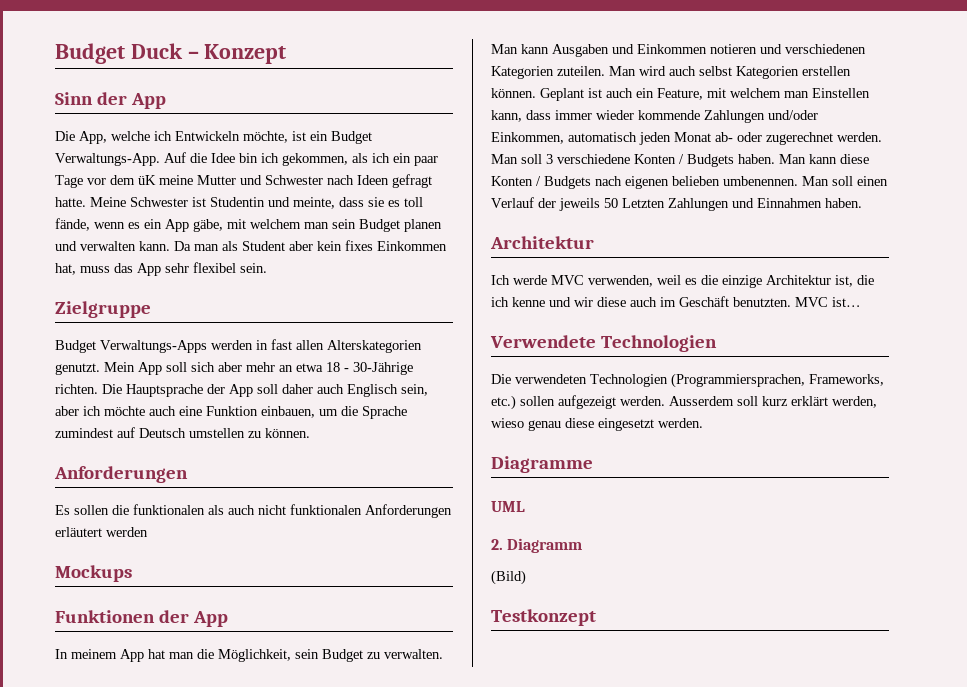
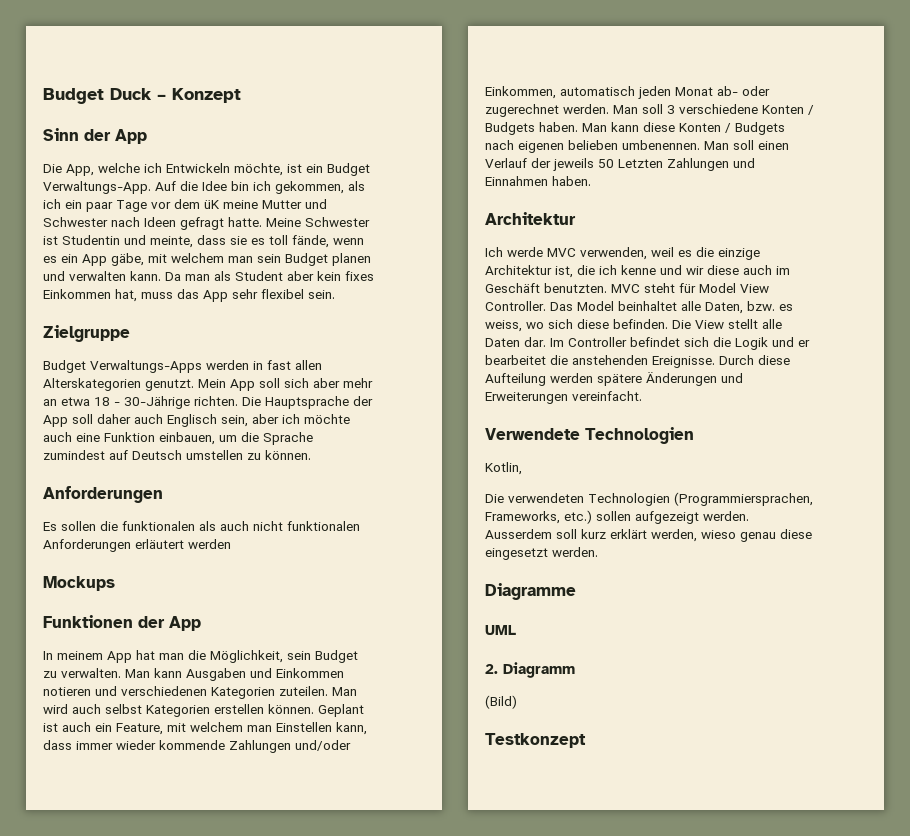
[832,297,861,307] ist… -> [644,283,769,293] [485,301,793,314] [485,319,782,332] [485,337,810,350] [485,355,790,368] [485,372,743,386] [485,391,642,404] steht für Model View Controller. Das Model beinhaltet alle Daten, bzw. es weiss, wo sich diese befinden. Die View stellt alle Daten dar. Im Controller befindet sich die Logik und er bearbeitet die anstehenden Ereignisse. Durch diese Aufteilung werden spätere Änderungen und Erweiterungen vereinfacht.
(717, 343) none -> [485,462,522,475] // Kotlin,

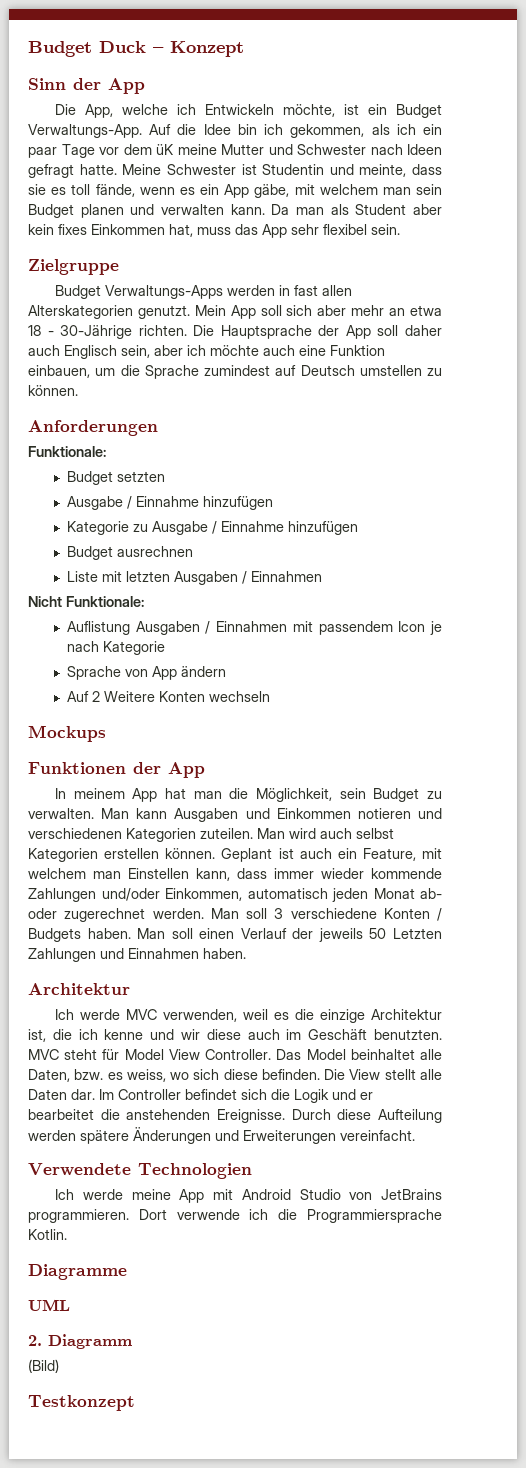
[43,521,360,531] [43,539,231,552] Es sollen die funktionalen als auch nicht funktionalen Anforderungen erläutert werden -> [28,446,106,457] [66,471,165,485] [66,496,273,510] [66,521,358,535] [66,546,193,560] [66,571,322,585] [28,596,144,607] [66,621,443,635] [66,641,165,655] [66,666,226,680] [66,691,270,702] Funktionale: // Budget setzten // Ausgabe / Einnahme hinzufügen // Kategorie zu Ausgabe / Einnahme hinzufügen // Budget ausrechnen // Liste mit letzten Ausgaben / Einnahmen // Nicht Funktionale: // Auflistung Ausgaben / Einnahmen mit passendem Icon je nach Kategorie // Sprache von App ändern // Auf 2 Weitere Konten wechseln
[611,122,785,135] [485,140,729,153] kann diese Konten / Budgets nach eigenen belieben umbenennen. Man -> (166, 933) none
[485,462,522,475] [485,492,813,506] [485,510,749,524] [485,529,812,542] [485,547,598,560] Kotlin, // Die verwendeten Technologien (Programmiersprachen, Frameworks, etc.) sollen aufgezeigt werden. Ausserdem soll kurz erklärt werden, wieso genau diese eingesetzt werden. -> [55,1189,442,1203] [28,1209,443,1223] [28,1229,67,1240] Ich werde meine App mit Android Studio von JetBrains programmieren. Dort verwende ich die Programmiersprache Kotlin.

